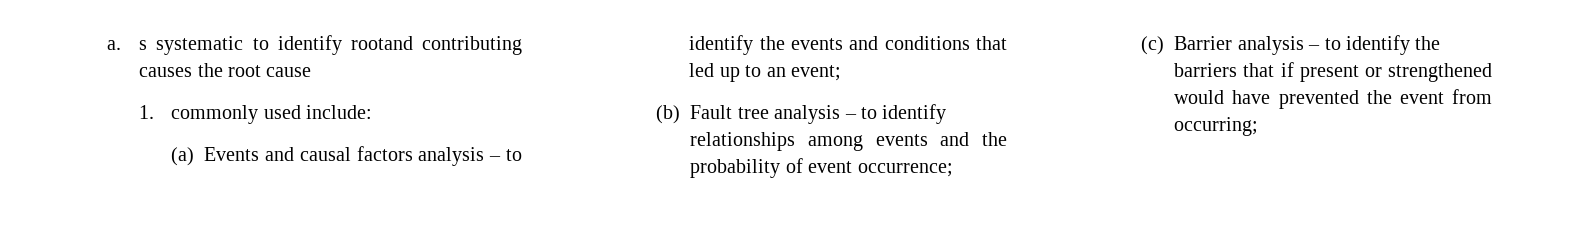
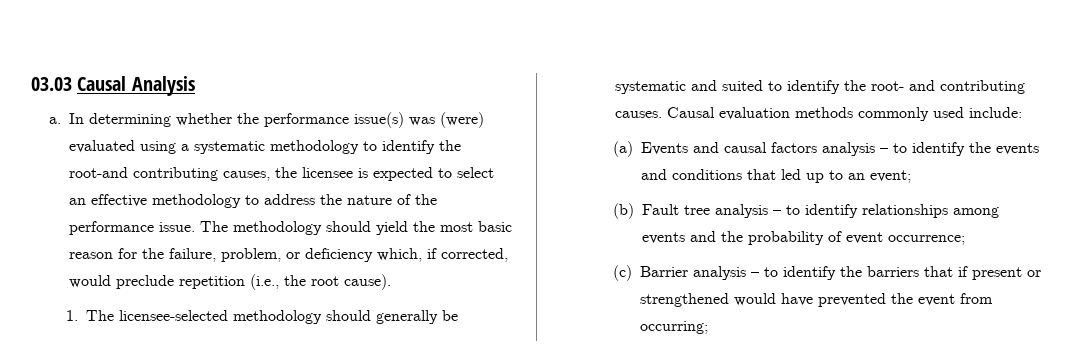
[107,35,522,55] [139,67,193,77] a. s systematic to identify rootand contributing causes -> [31,76,195,96] [48,112,484,128] [68,140,461,154] [68,167,494,181] [68,194,437,208] [68,221,512,235] [68,248,508,262] [68,274,279,290] 03.03 Causal Analysis // a. In determining whether the performance issue(s) was (were) evaluated using a systematic methodology to identify the root-and contributing causes, the licensee is expected to select an effective methodology to address the nature of the performance issue. The methodology should yield the most basic reason for the failure, problem, or deficiency which, if corrected, would preclude repetition (i.e.,
[266,67,312,77] cause -> [343,274,391,290] cause).
(155, 112) none -> [86,310,459,324] [615,80,1026,94] [615,107,854,120] The licensee-selected methodology should generally be systematic and suited to identify the root- and contributing causes. Causal evaluation methods

